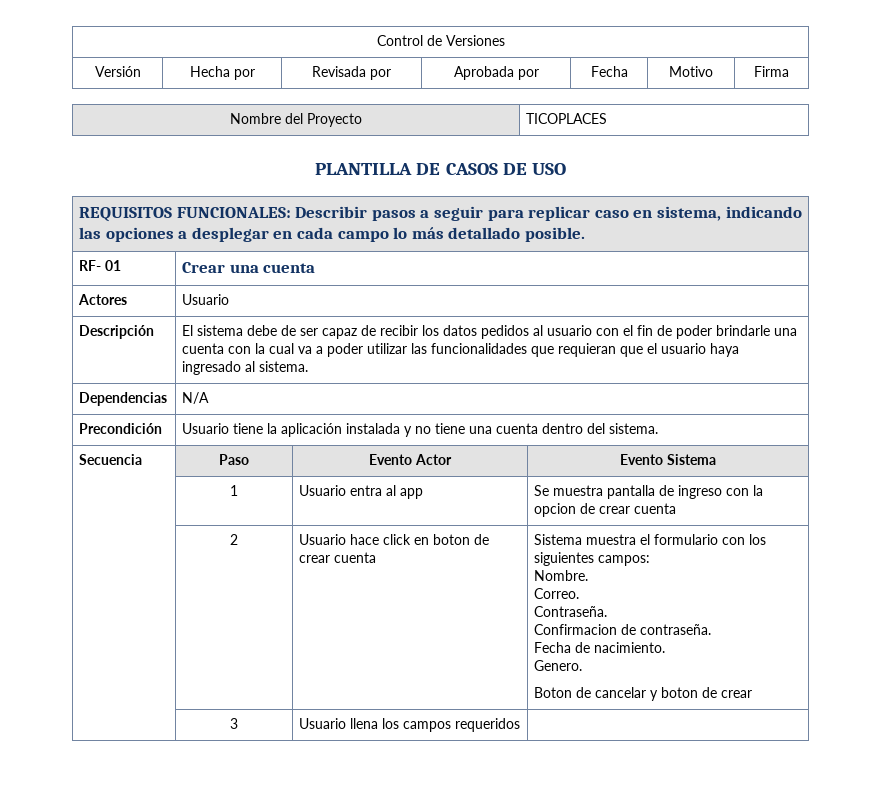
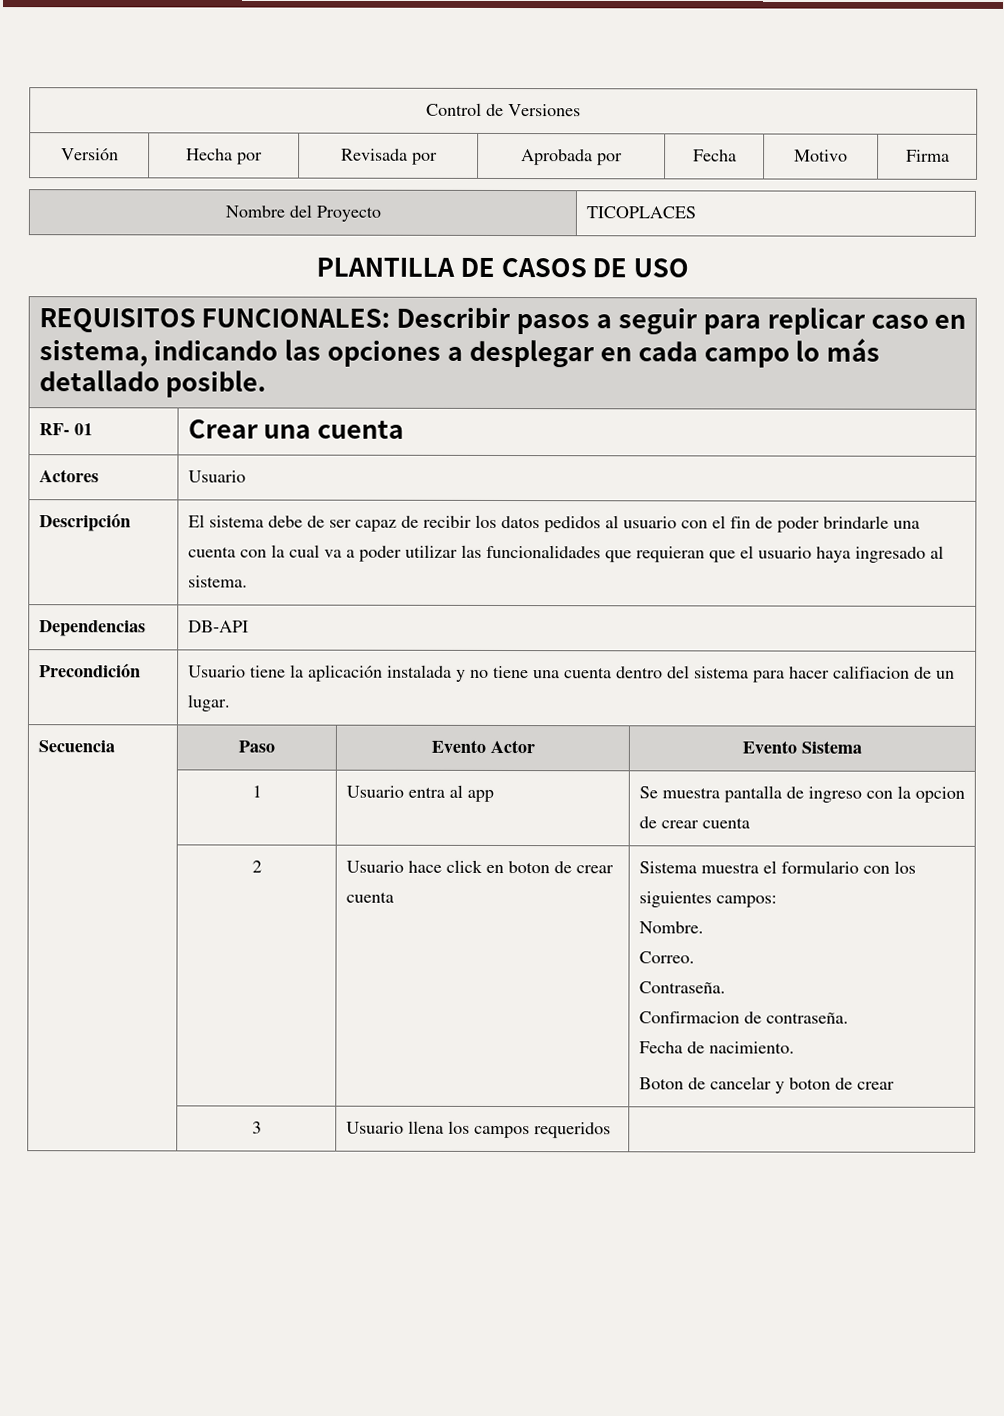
[182,392,210,404] N/A -> [187,620,249,633] DB-API
[609,423,659,434] sistema. -> [693,665,955,683] [186,694,231,712] sistema para hacer califiacion de un lugar.
[534,660,583,671] // Genero. -> (795, 1047) none

